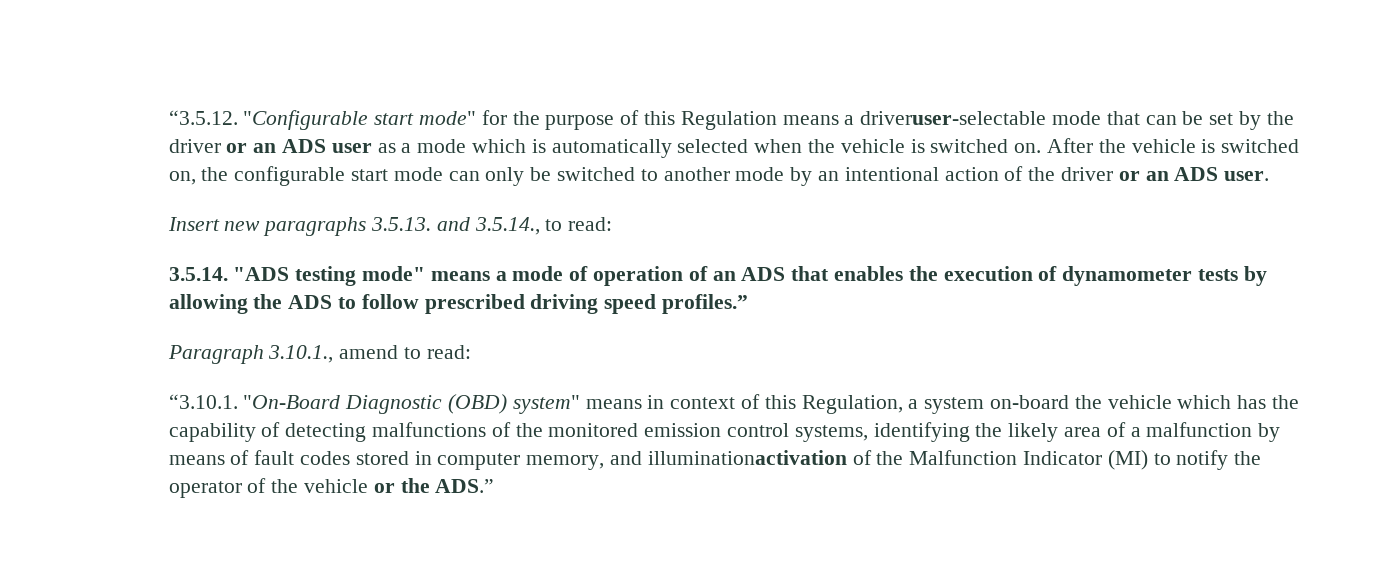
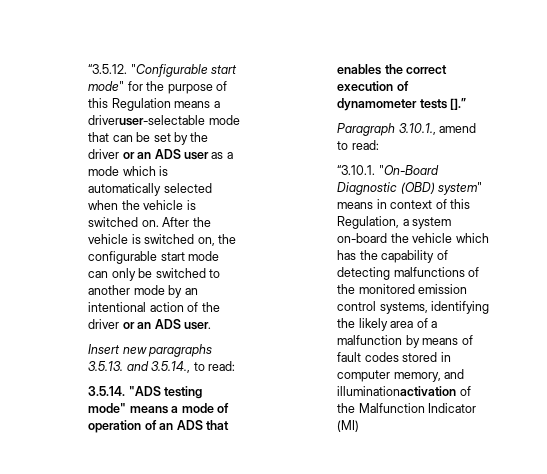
(938, 273) none -> [406,65,448,74] correct
[1243,266,1267,286] [168,294,749,314] by allowing the ADS to follow prescribed driving speed profiles.” -> [450,98,467,110] [].”
[1153,450,1262,470] [168,478,495,498] to notify the operator of the vehicle or the ADS.” -> (360, 426) none

